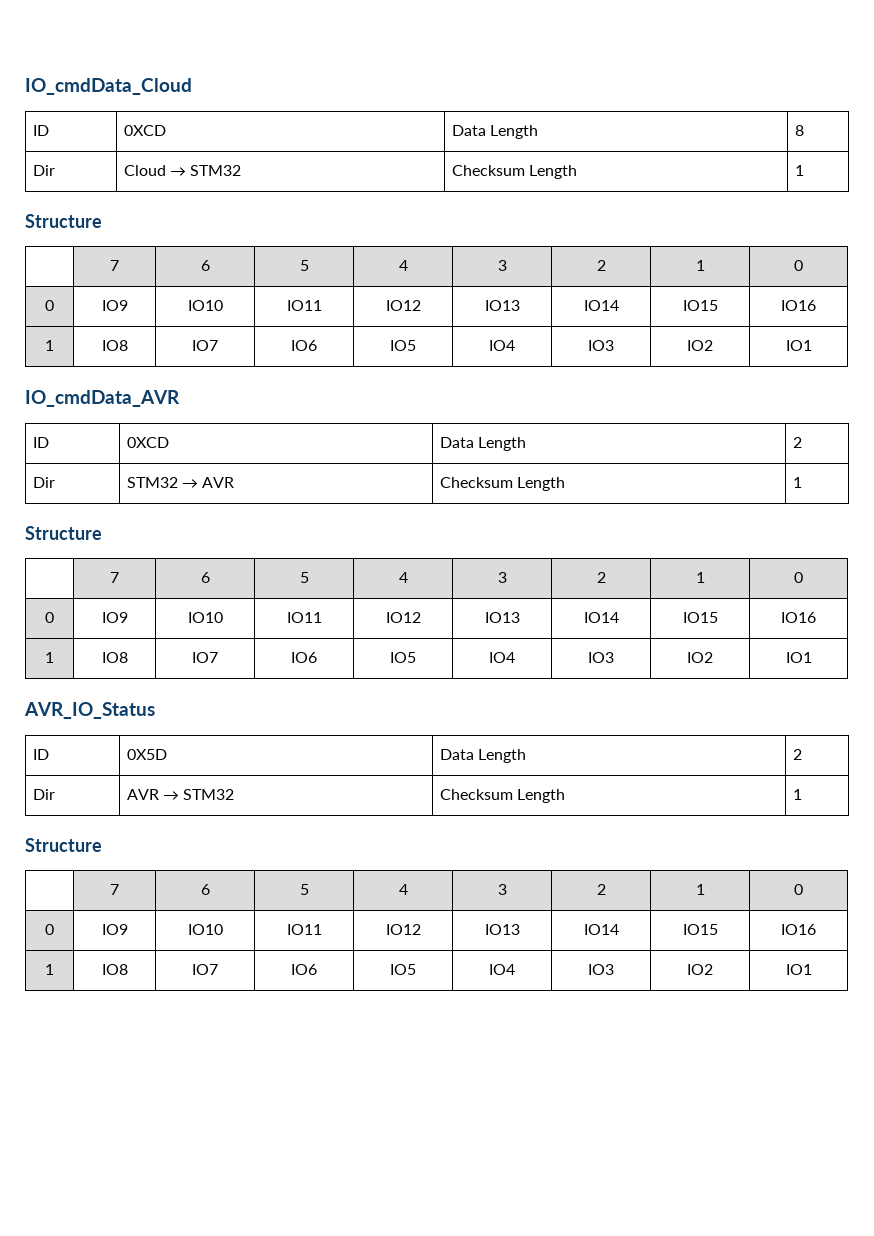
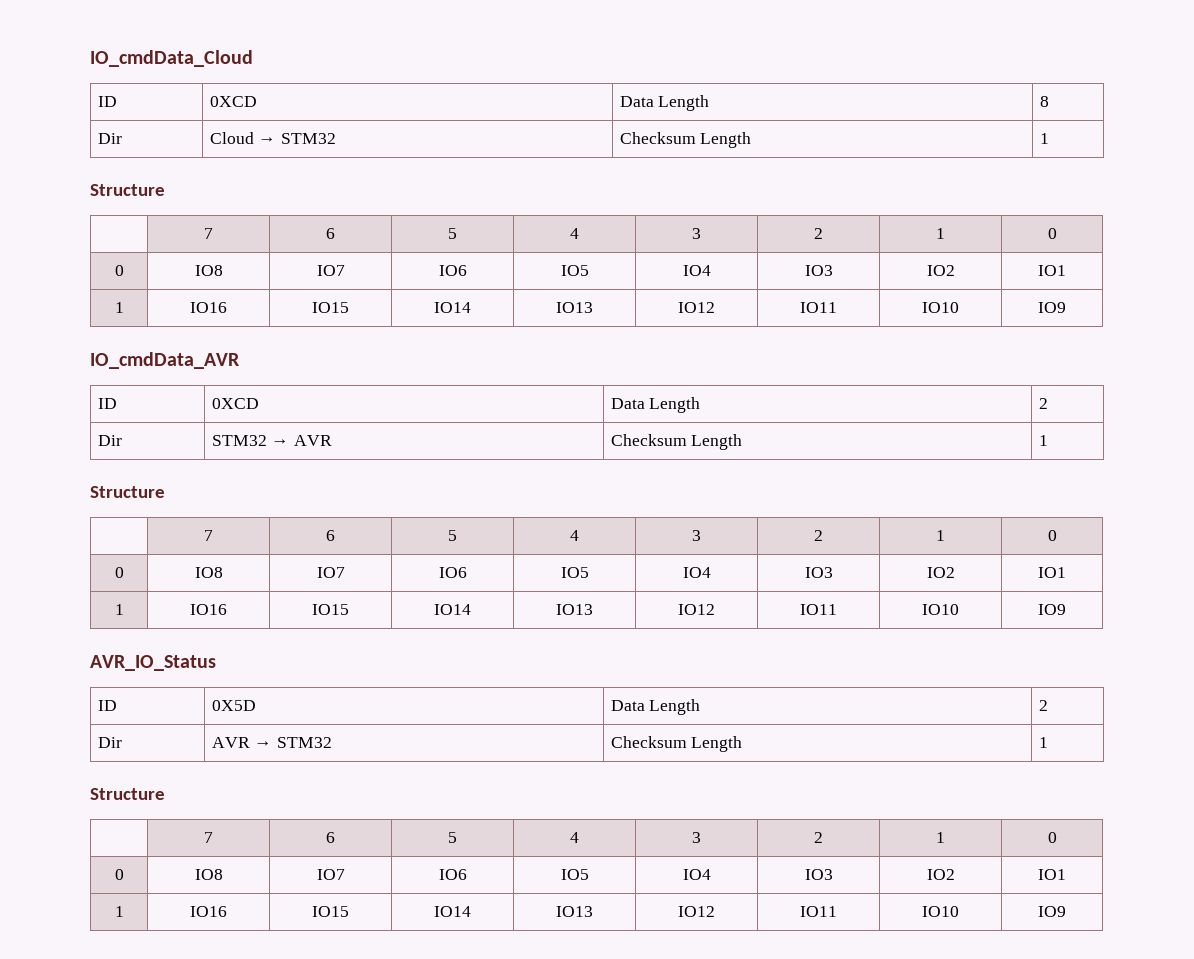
[101,300,128,311] [187,300,223,311] [286,300,322,311] [385,300,421,311] [484,300,520,311] [583,300,619,311] [682,300,718,311] [781,300,816,311] [45,340,54,351] [101,340,128,351] [192,340,219,351] [291,340,317,351] [390,340,416,351] [489,340,515,351] [588,340,614,351] [687,340,713,351] [785,340,812,351] | IO9 | IO10 | IO11 | IO12 | IO13 | IO14 | IO15 | IO16 // 1 | IO8 | IO7 | IO6 | IO5 | IO4 | IO3 | IO2 | IO1 -> [194,265,223,276] [316,265,345,276] [438,265,467,276] [560,265,589,276] [682,265,711,276] [804,265,833,276] [926,265,955,276] [1038,265,1066,276] [114,302,124,313] [190,302,227,313] [312,302,349,313] [434,302,471,313] [556,302,593,313] [678,302,715,313] [800,302,837,313] [922,302,959,313] [1038,302,1066,313] | IO8 | IO7 | IO6 | IO5 | IO4 | IO3 | IO2 | IO1 // 1 | IO16 | IO15 | IO14 | IO13 | IO12 | IO11 | IO10 | IO9
[101,612,128,623] [187,612,223,623] [286,612,322,623] [385,612,421,623] [484,612,520,623] [583,612,619,623] [682,612,718,623] [781,612,816,623] [45,652,54,663] [101,652,128,663] [192,652,219,663] [291,652,317,663] [390,652,416,663] [489,652,515,663] [588,652,614,663] [687,652,713,663] [785,652,812,663] | IO9 | IO10 | IO11 | IO12 | IO13 | IO14 | IO15 | IO16 // 1 | IO8 | IO7 | IO6 | IO5 | IO4 | IO3 | IO2 | IO1 -> [194,567,223,578] [316,567,345,578] [438,567,467,578] [560,567,589,578] [682,567,711,578] [804,567,833,578] [926,567,955,578] [1038,567,1066,578] [114,604,124,615] [190,604,227,615] [312,604,349,615] [434,604,471,615] [556,604,593,615] [678,604,715,615] [800,604,837,615] [922,604,959,615] [1038,604,1066,615] | IO8 | IO7 | IO6 | IO5 | IO4 | IO3 | IO2 | IO1 // 1 | IO16 | IO15 | IO14 | IO13 | IO12 | IO11 | IO10 | IO9
[101,924,128,935] [187,924,223,935] [286,924,322,935] [385,924,421,935] [484,924,520,935] [583,924,619,935] [682,924,718,935] [781,924,816,935] [45,964,54,975] [101,964,128,975] [192,964,219,975] [291,964,317,975] [390,964,416,975] [489,964,515,975] [588,964,614,975] [687,964,713,975] [785,964,812,975] | IO9 | IO10 | IO11 | IO12 | IO13 | IO14 | IO15 | IO16 // 1 | IO8 | IO7 | IO6 | IO5 | IO4 | IO3 | IO2 | IO1 -> [194,869,223,880] [316,869,345,880] [438,869,467,880] [560,869,589,880] [682,869,711,880] [804,869,833,880] [926,869,955,880] [1038,869,1066,880] [114,906,124,917] [190,906,227,917] [312,906,349,917] [434,906,471,917] [556,906,593,917] [678,906,715,917] [800,906,837,917] [922,906,959,917] [1038,906,1066,917] | IO8 | IO7 | IO6 | IO5 | IO4 | IO3 | IO2 | IO1 // 1 | IO16 | IO15 | IO14 | IO13 | IO12 | IO11 | IO10 | IO9

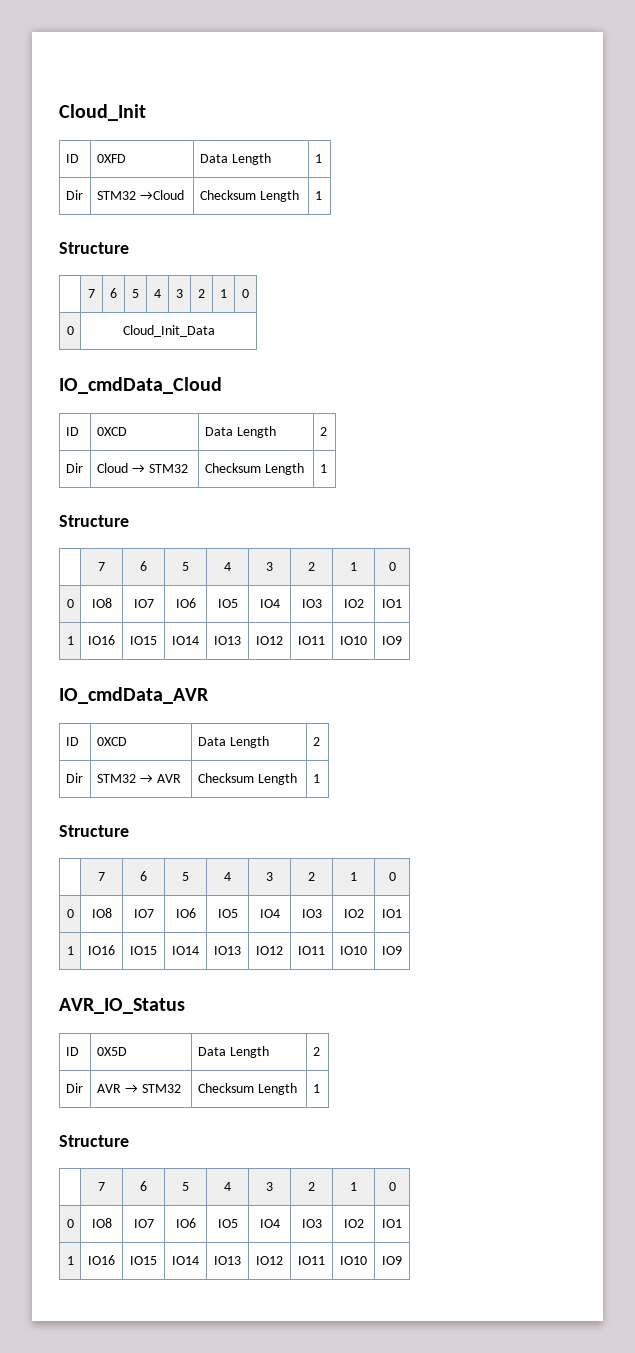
(90, 58) none -> [59,104,146,121] [65,154,79,163] [96,154,126,163] [199,153,271,165] [314,154,322,163] [65,190,83,200] [96,190,184,200] [199,190,299,202] [314,191,322,200] [59,242,129,254] [88,289,95,298] [110,288,117,298] [132,289,139,298] [154,289,161,298] [176,289,183,298] [198,289,205,298] [220,289,227,298] [242,289,249,298] [66,326,74,335] [122,325,215,337] Cloud_Init // ID | 0XFD | Data Length | 1 // Dir | STM32 →Cloud | Checksum Length | 1 // Structure // | 7 | 6 | 5 | 4 | 3 | 2 | 1 | 0 // 0 | Cloud_Init_Data //
[1039,96,1049,107] 8 -> [319,427,327,436] 2

